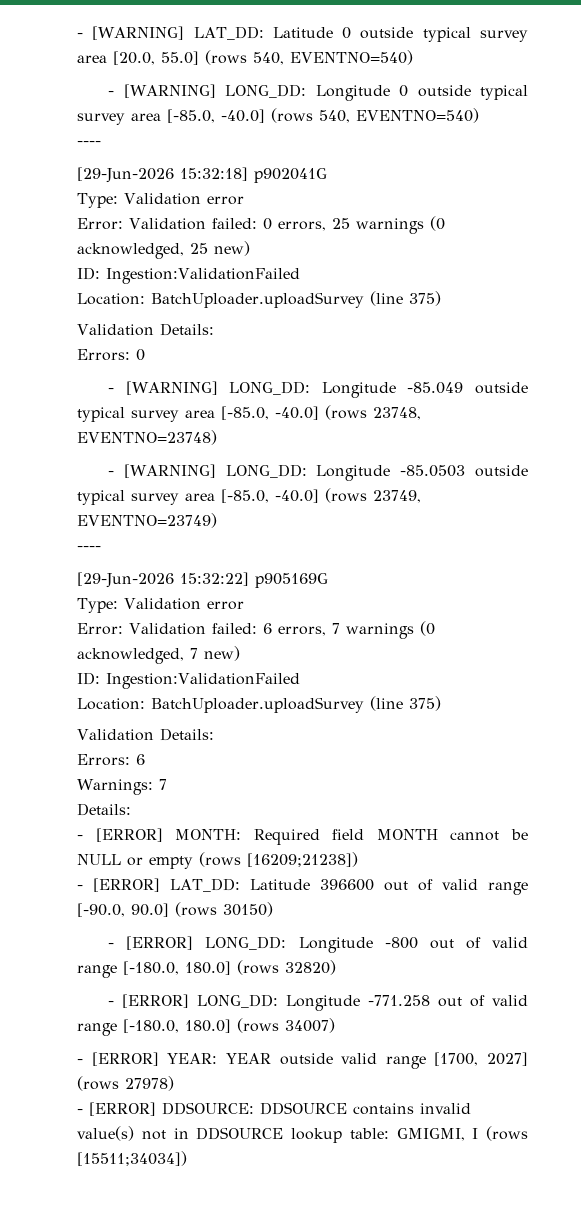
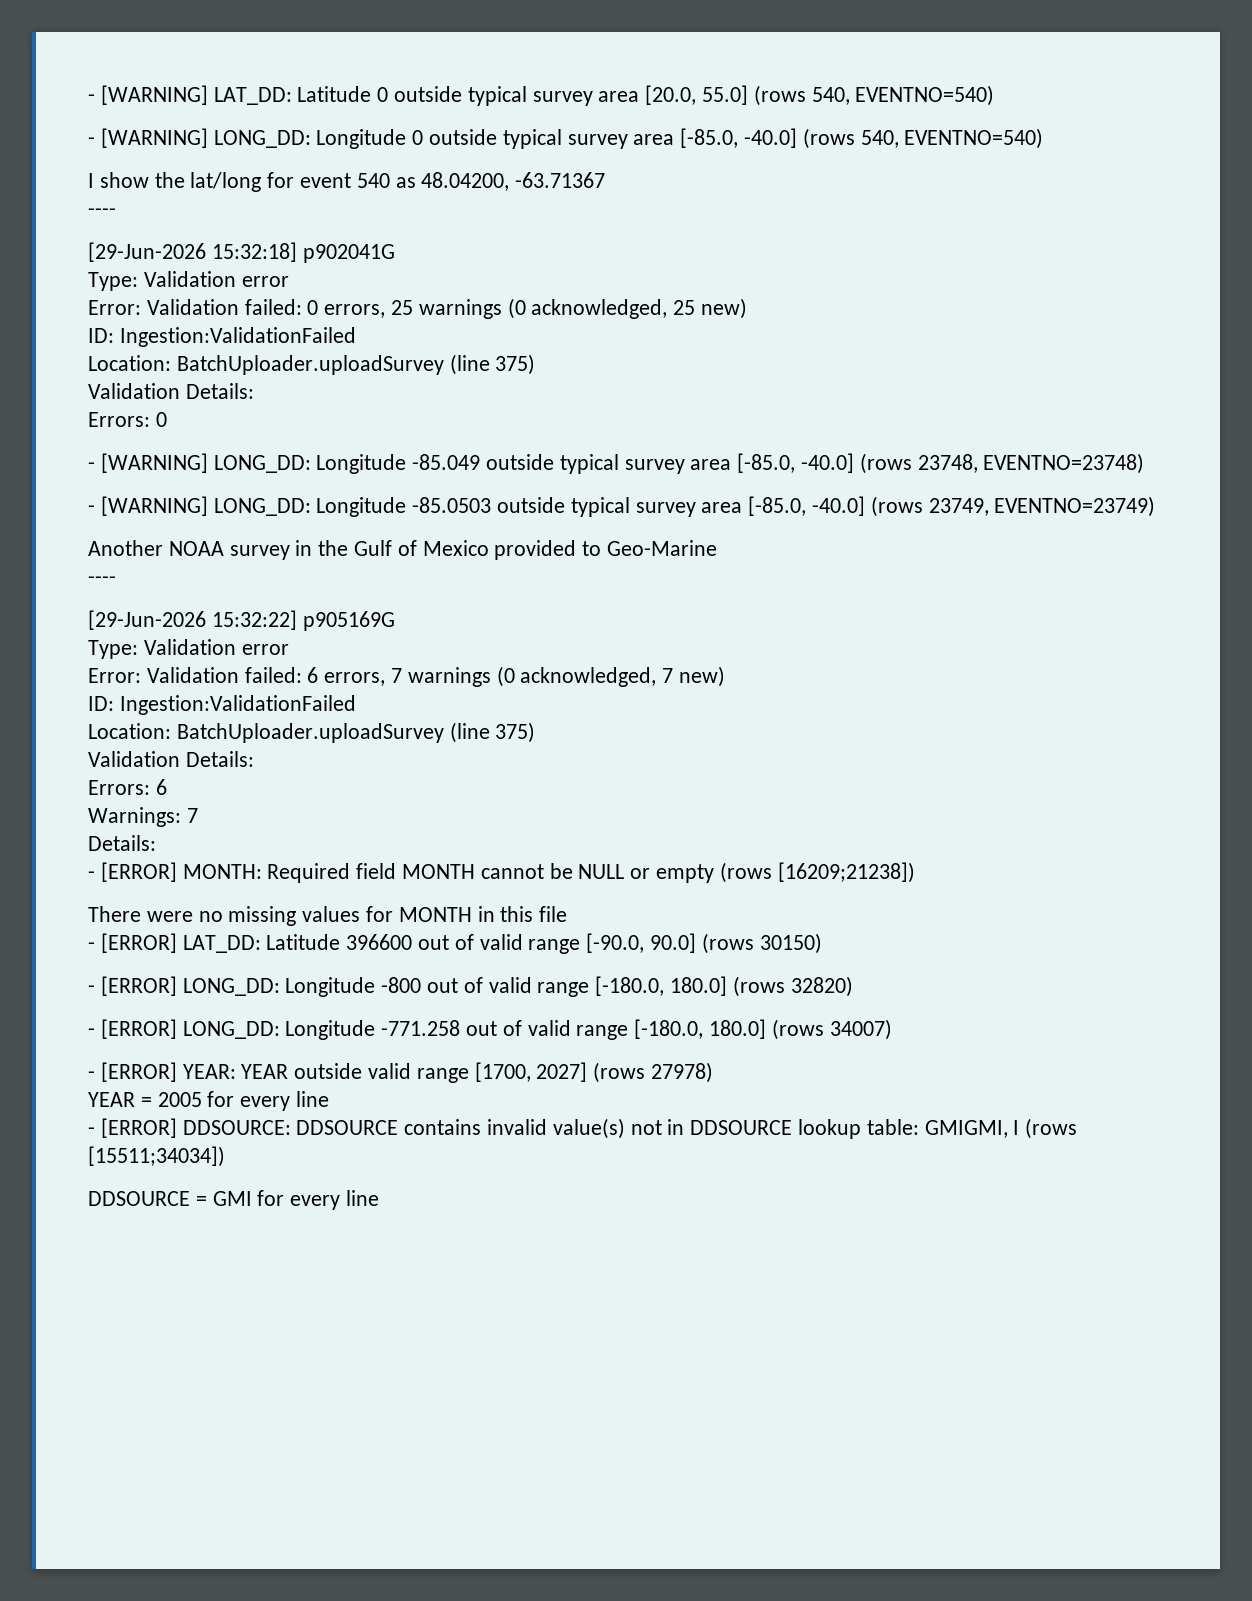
(479, 115) none -> [88,172,606,192] // I show the lat/long for event 540 as 48.04200, -63.71367
(217, 520) none -> [88,540,718,560] // Another NOAA survey in the Gulf of Mexico provided to Geo-Marine
(358, 859) none -> [88,906,568,926] // There were no missing values for MONTH in this file
(174, 1083) none -> [88,1091,330,1111] // YEAR = 2005 for every line
(187, 1158) none -> [88,1190,380,1210] // DDSOURCE = GMI for every line

